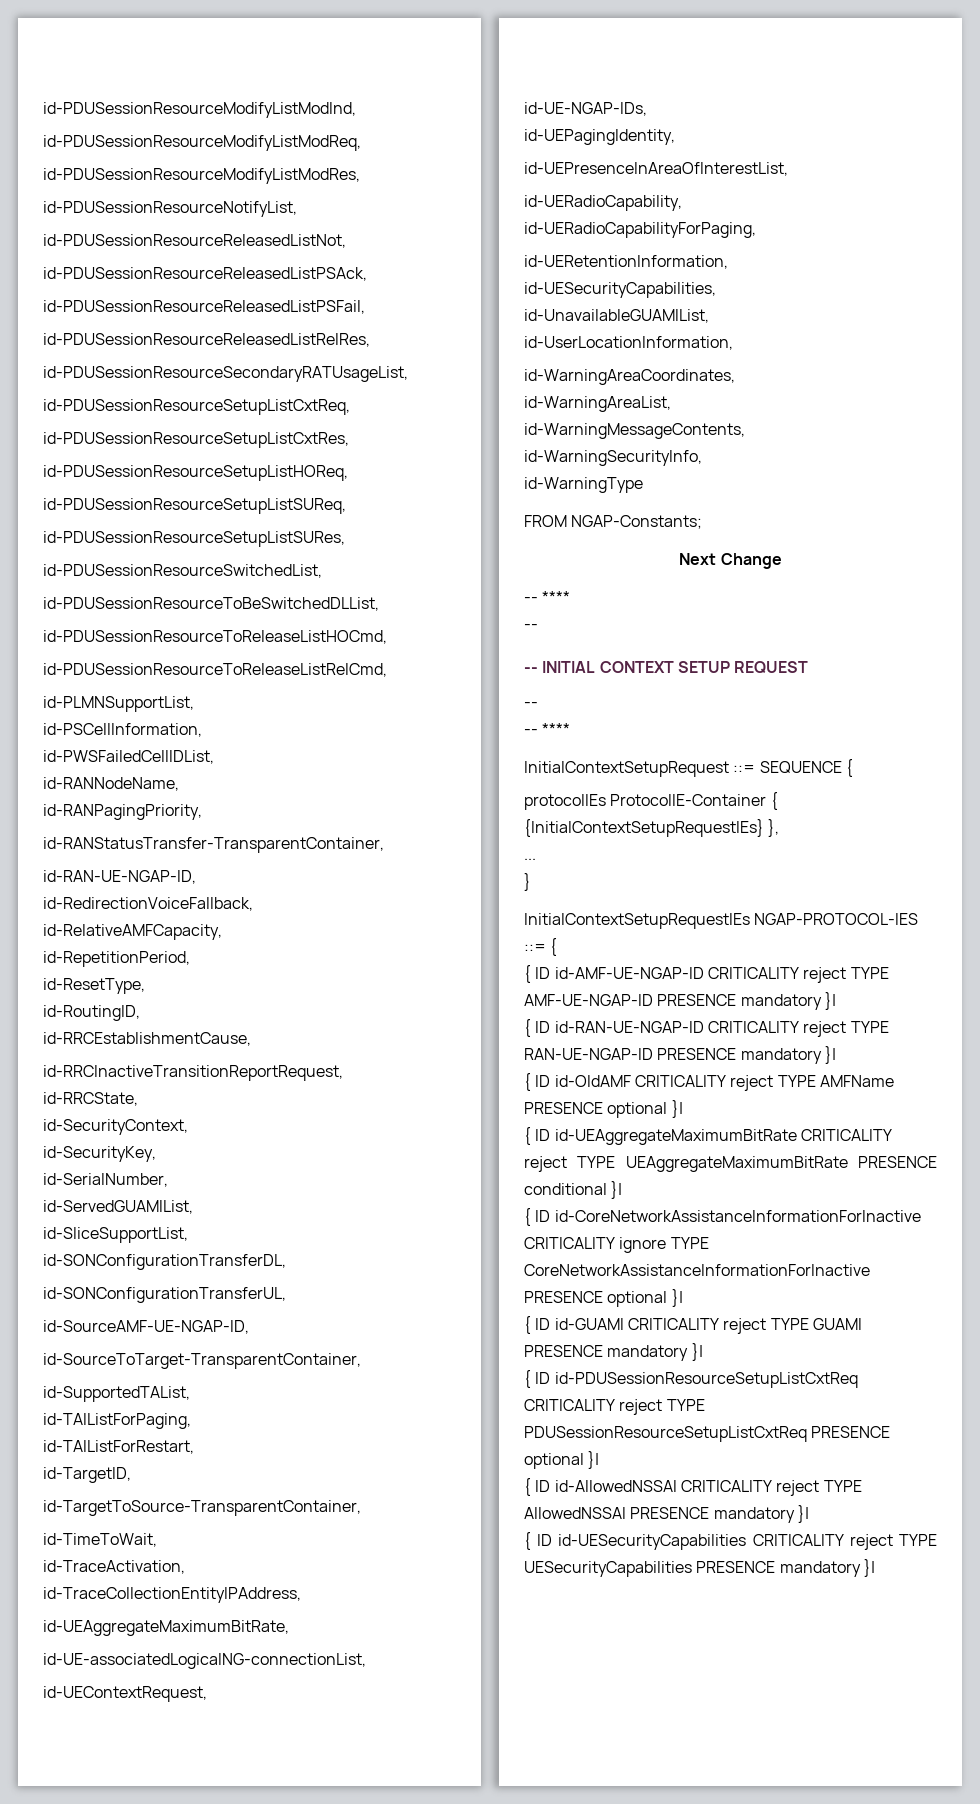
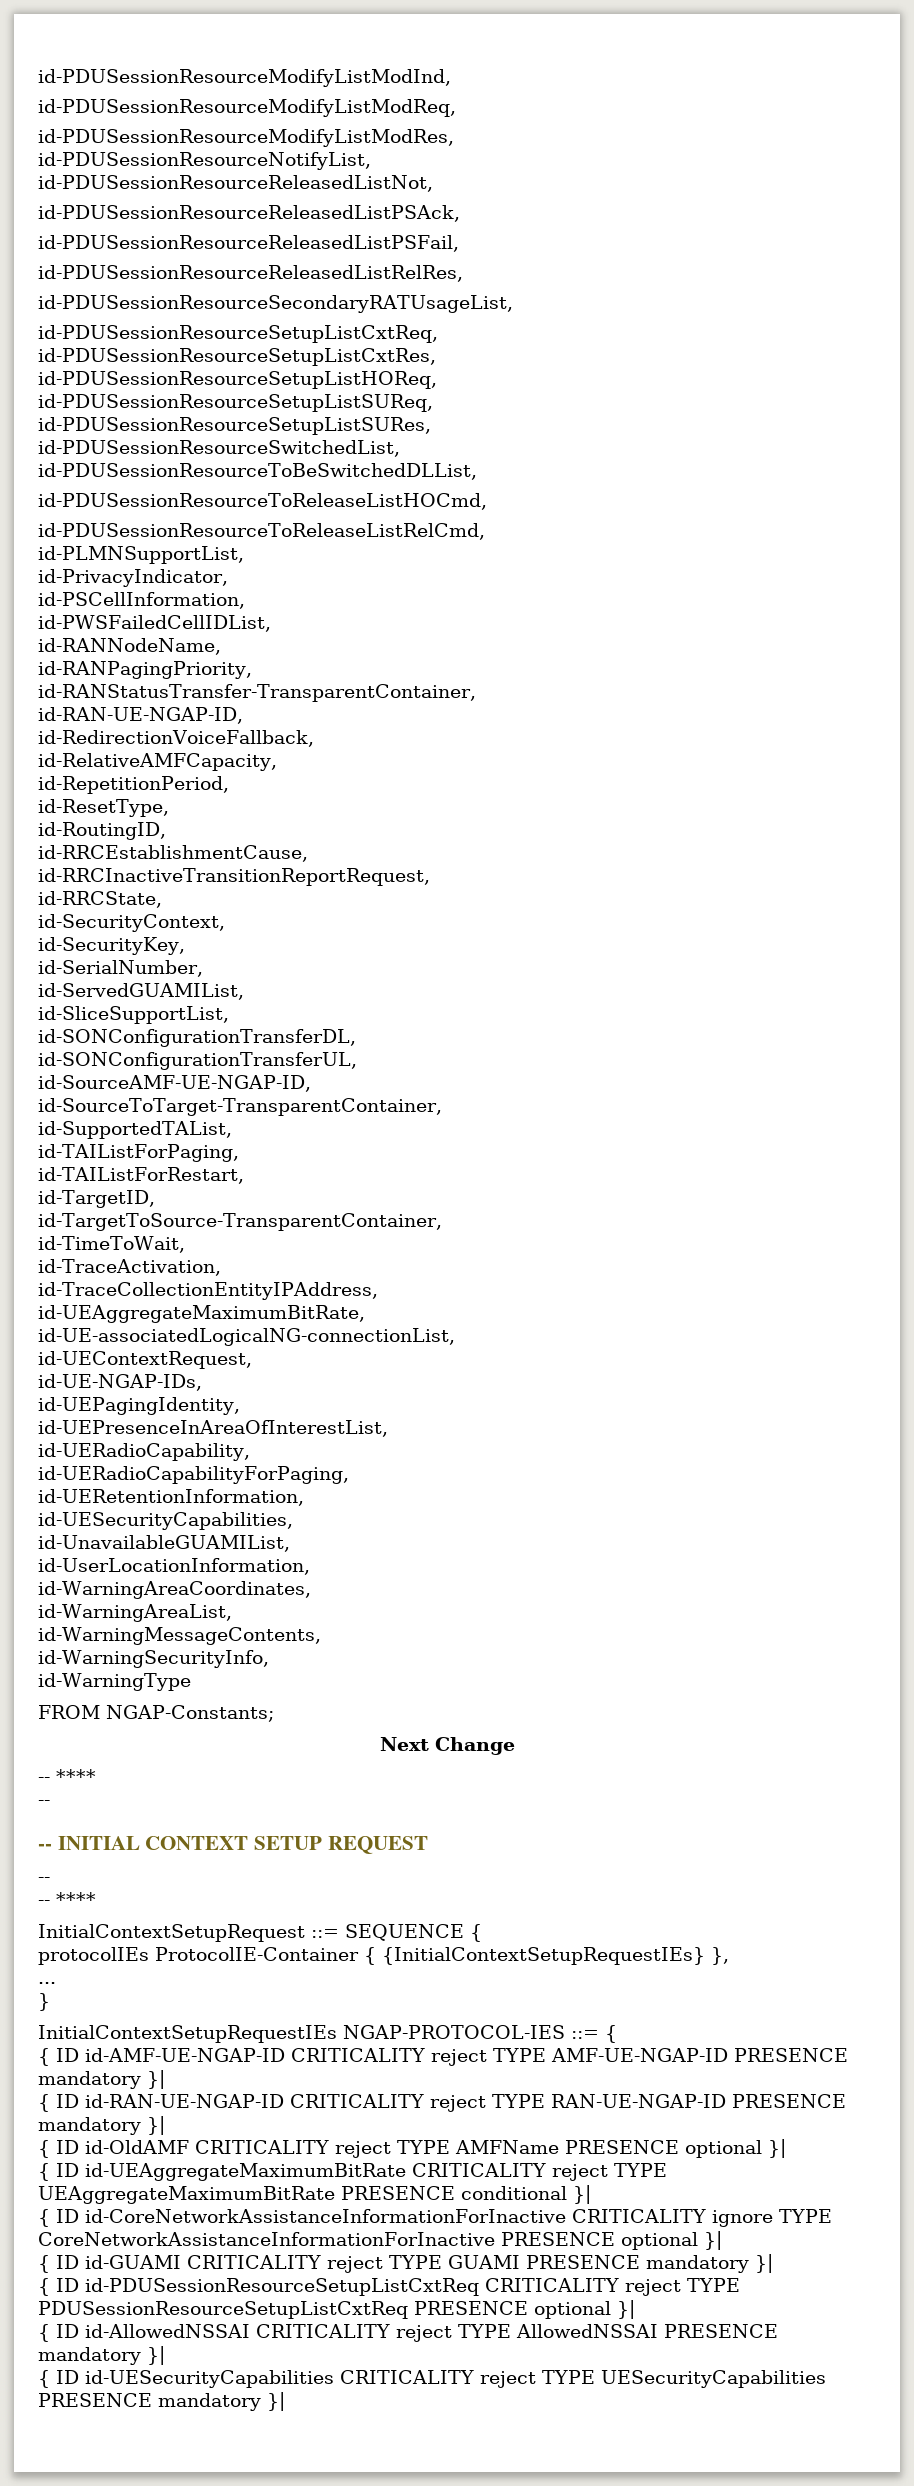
(194, 704) none -> [38,569,228,587] // id-PrivacyIndicator,

